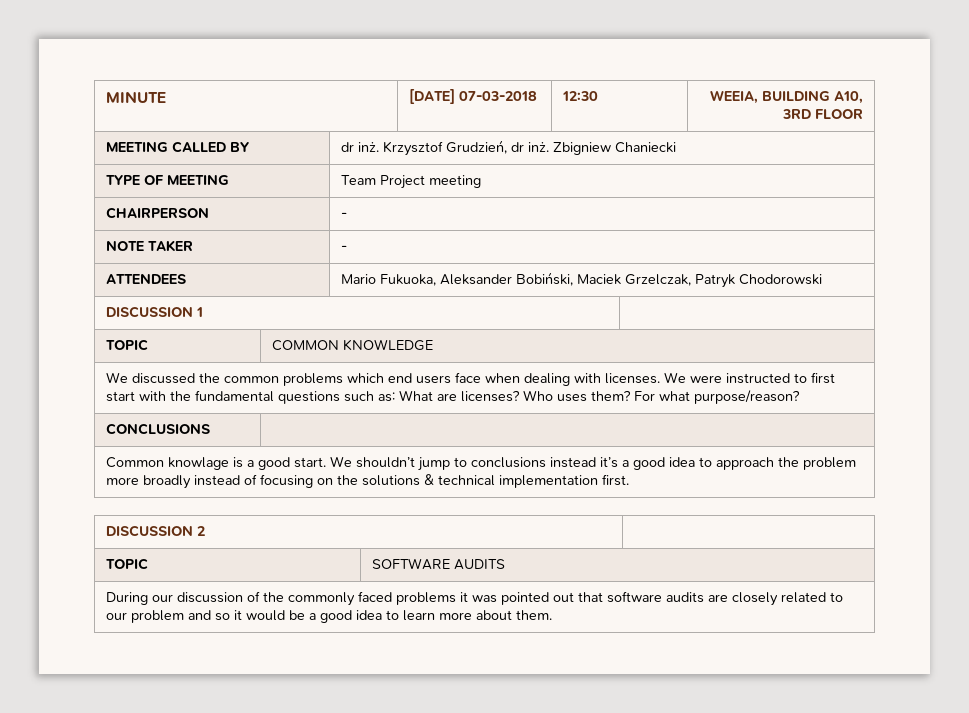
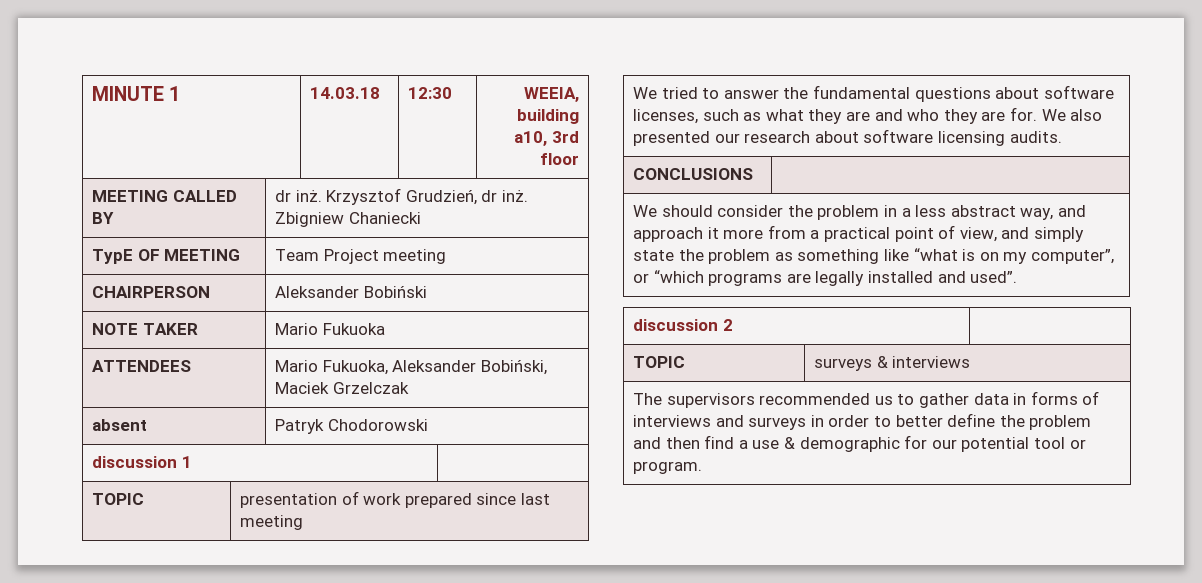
[408,89,537,104] | [DATE] 07-03-2018 -> [169,86,181,101] [310,87,381,99] 1 | 14.03.18
[762,91,864,104] [782,109,864,119] BUILDING A10, 3RD FLOOR -> [516,109,579,124] [514,131,579,146] [539,153,579,165] building a10, 3rd floor
[105,175,140,185] TYPE -> [92,249,134,264] TypE
[340,212,347,218] - -> [275,286,427,298] Aleksander Bobiński
[340,245,347,251] - -> [275,323,385,335] Mario Fukuoka
[624,274,691,286] Grzelczak, -> [332,382,409,394] [92,419,148,431] Grzelczak // absent |
[105,306,193,318] DISCUSSION -> [92,456,178,468] discussion
[271,339,433,351] [105,372,835,386] [105,390,800,404] [105,423,210,435] [105,456,856,471] [105,474,629,489] [105,525,205,537] [105,558,148,570] [371,558,505,570] [105,591,843,606] [105,610,552,623] COMMON KNOWLEDGE // We discussed the common problems which end users face when dealing with licenses. We were instructed to first start with the fundamental questions such as: What are licenses? Who uses them? For what purpose/reason? // CONCLUSIONS | // Common knowlage is a good start. We shouldn’t jump to conclusions instead it’s a good idea to approach the problem more broadly instead of focusing on the solutions & technical implementation first. // DISCUSSION 2 | // TOPIC | SOFTWARE AUDITS // During our discussion of the commonly faced problems it was pointed out that software audits are closely related to our problem and so it would be a good idea to learn more about them. -> [240,491,550,508] [240,515,304,530] [633,85,1114,102] [633,107,1103,124] [633,129,1062,146] [633,168,754,180] [633,205,1086,220] [633,225,1084,242] [633,248,1114,264] [633,270,1018,286] [633,319,733,331] [633,356,686,368] [814,356,971,371] [633,391,1100,408] [633,413,1092,430] [633,435,1086,452] [633,461,703,474] presentation of work prepared since last meeting // We tried to answer the fundamental questions about software licenses, such as what they are and who they are for. We also presented our research about software licensing audits. // CONCLUSIONS | // We should consider the problem in a less abstract way, and approach it more from a practical point of view, and simply state the problem as something like “what is on my computer”, or “which programs are legally installed and used”. // discussion 2 | // TOPIC | surveys & interviews // The supervisors recommended us to gather data in forms of interviews and surveys in order to better define the problem and then find a use & demographic for our potential tool or program.

